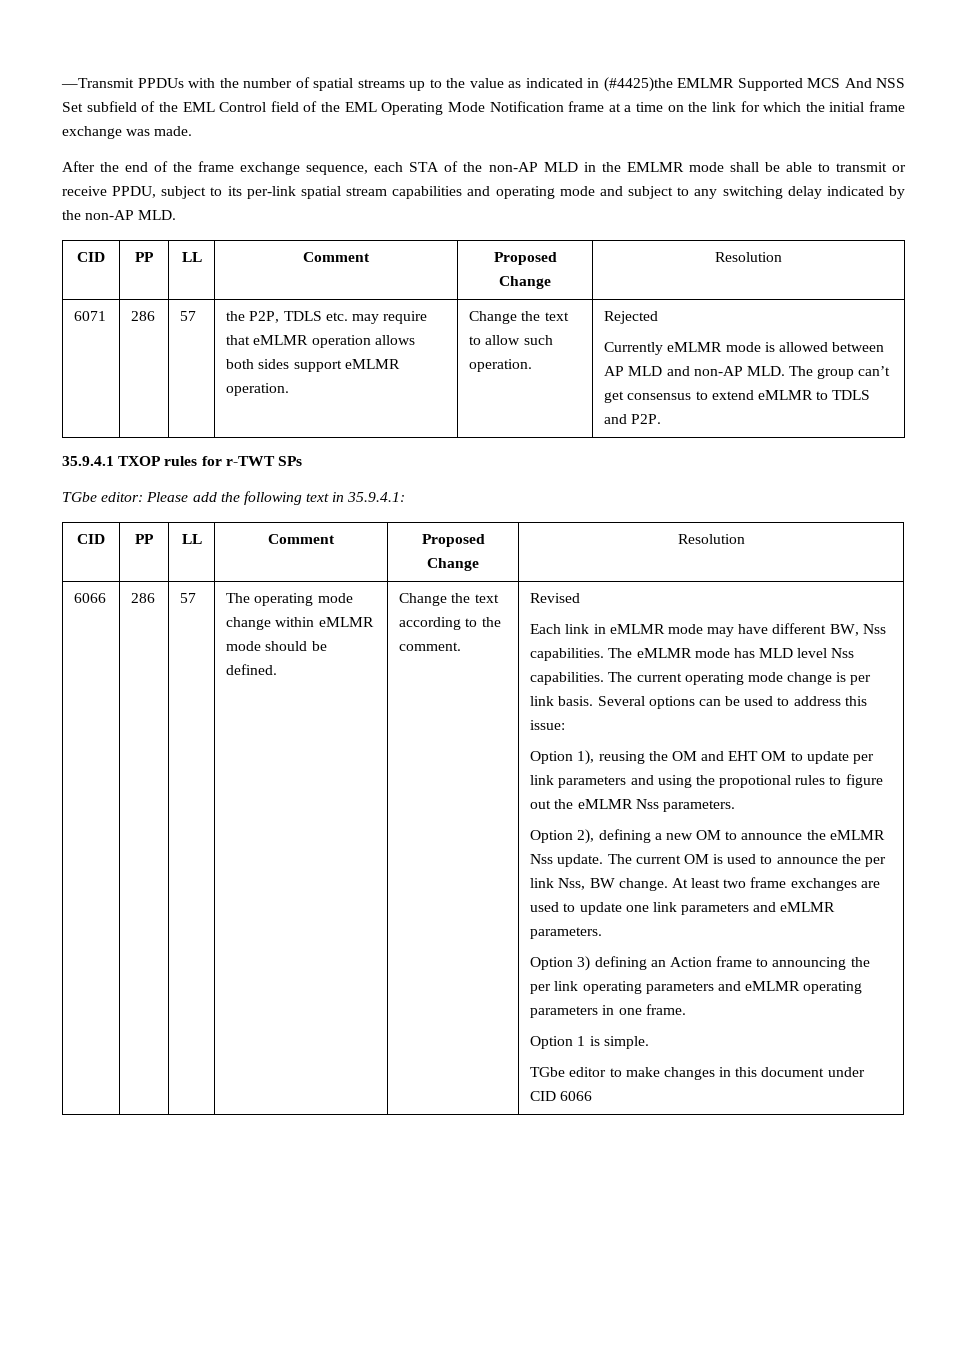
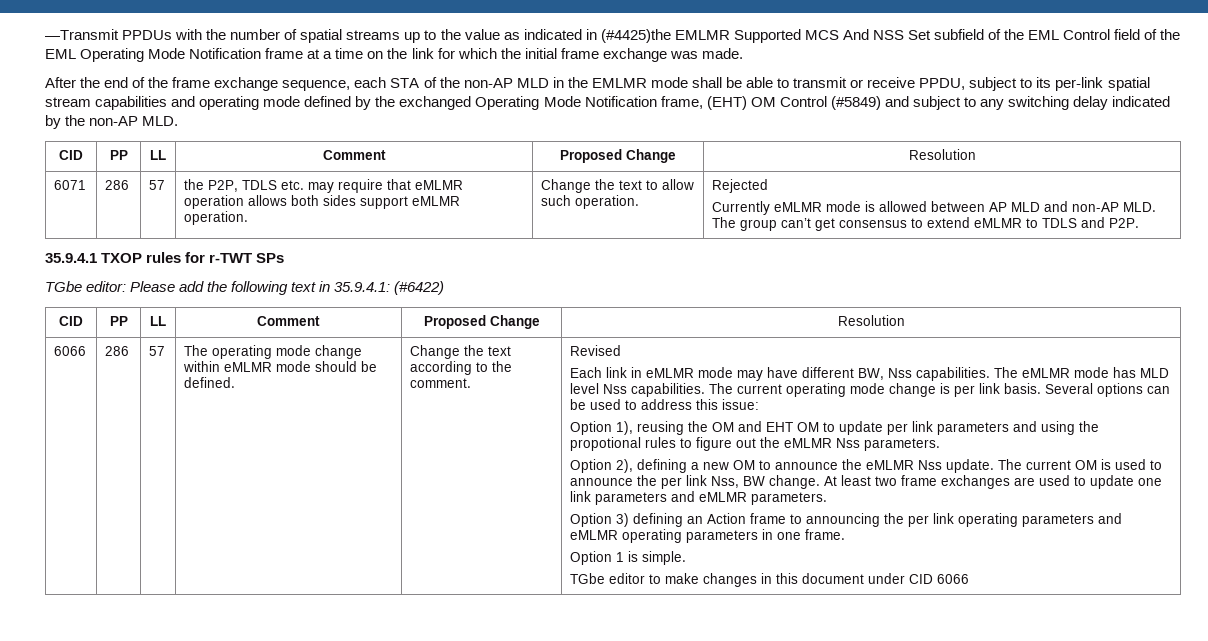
(595, 191) none -> [304,96,881,110] defined by the exchanged Operating Mode Notification frame, (EHT) OM Control (#5849)
(406, 497) none -> [394,281,445,295] (#6422)

